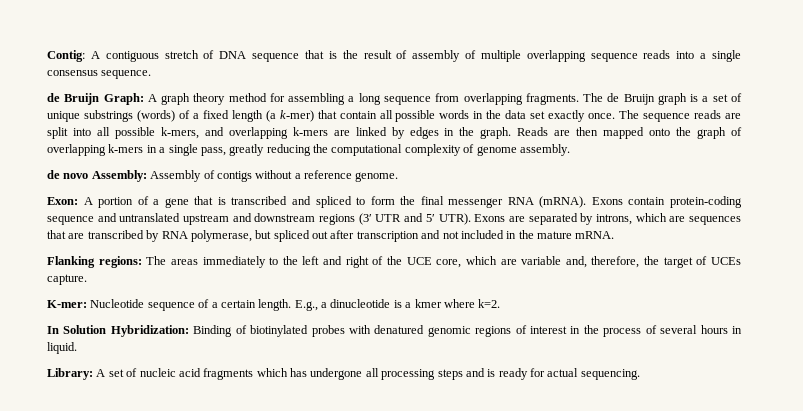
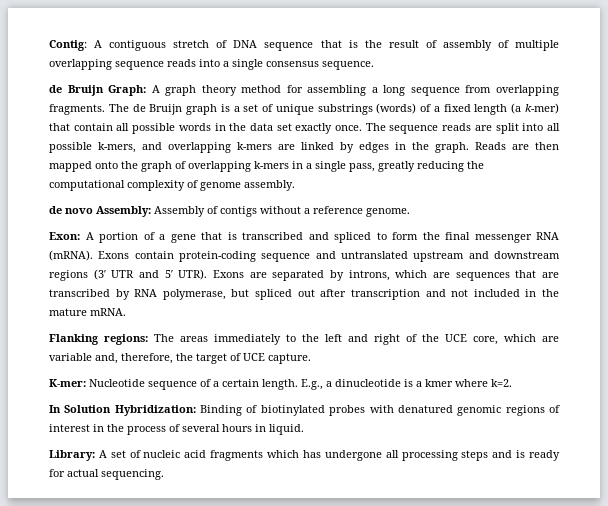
[710,257,741,265] UCEs -> [243,353,265,361] UCE

